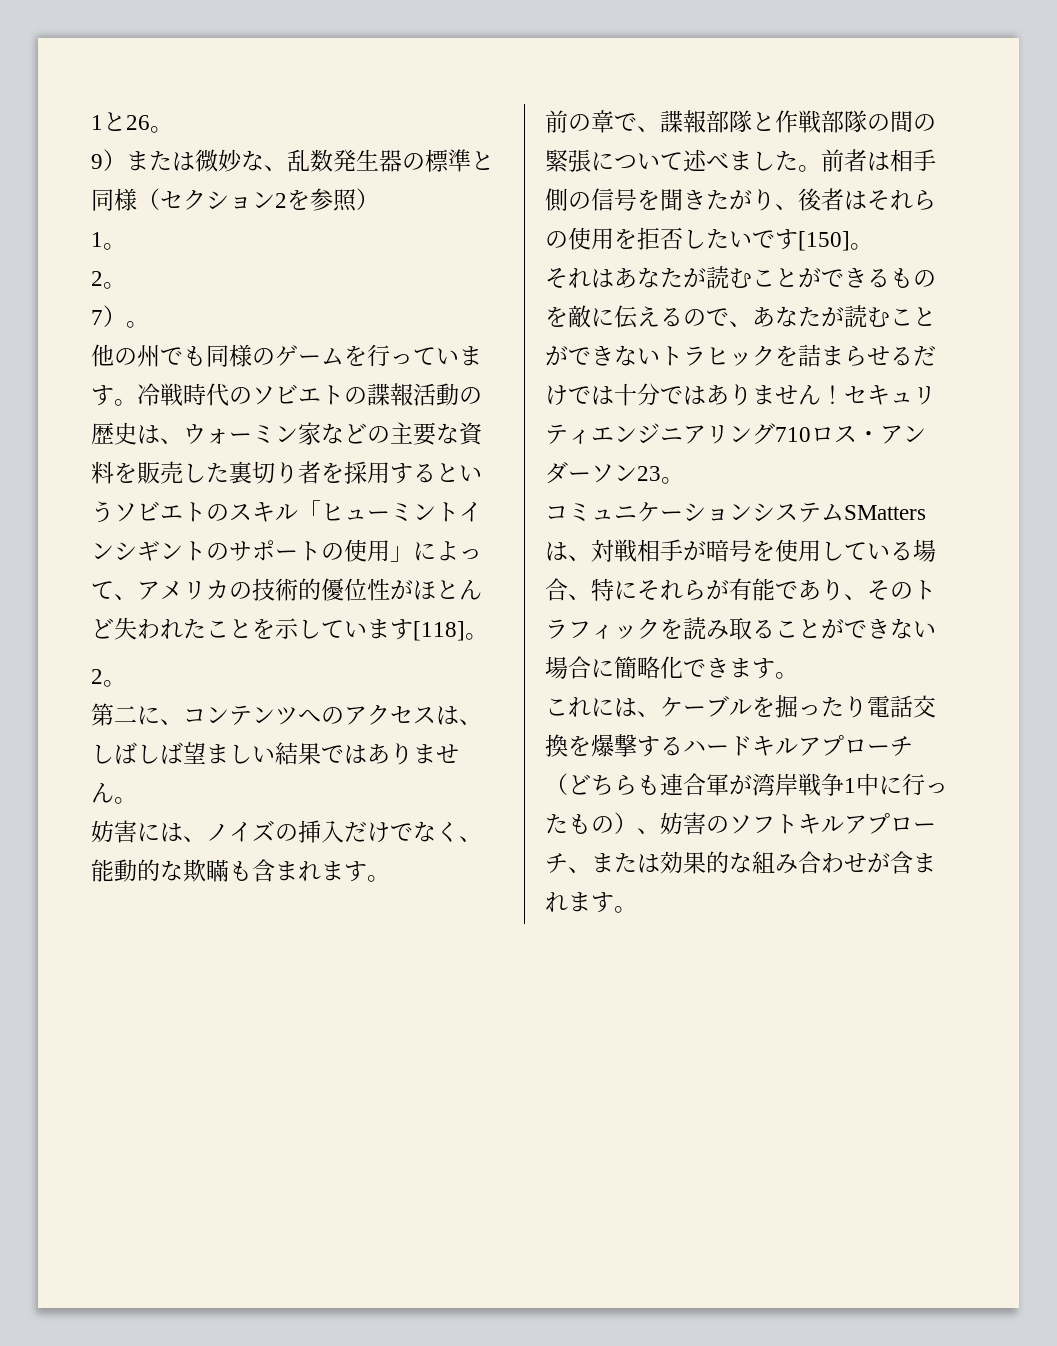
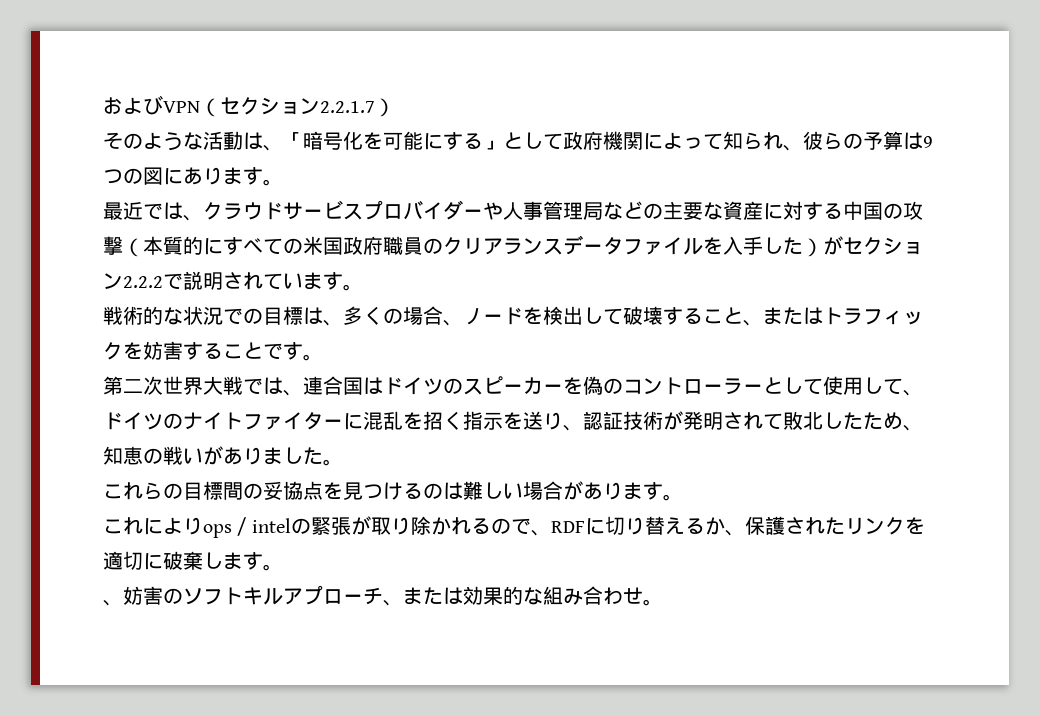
[91,112,173,133] [91,149,494,172] [91,188,379,212] [91,232,126,250] [91,271,126,289] [91,305,149,328] [91,344,482,367] [91,383,482,406] [91,422,483,446] [91,461,482,484] [91,500,482,523] [91,539,482,562] [91,578,482,601] [91,617,488,641] [91,669,126,687] [91,703,482,726] [91,742,459,765] [91,782,137,804] [91,820,482,843] [91,859,390,882] [545,110,936,133] [545,149,936,172] [545,188,936,212] [545,227,873,251] [545,266,936,289] [545,305,936,329] [545,344,936,367] [545,383,936,406] [545,423,926,445] [545,462,684,484] [545,501,926,522] [545,539,936,562] [545,578,936,601] [545,617,936,640] [545,656,798,679] [545,695,936,718] [545,734,913,757] [545,773,948,796] [545,812,637,834] 1と26。 // 9）または微妙な、乱数発生器の標準と同様（セクション2を参照） // 1。 // 2。 // 7）。 // 他の州でも同様のゲームを行っています。冷戦時代のソビエトの諜報活動の歴史は、ウォーミン家などの主要な資料を販売した裏切り者を採用するというソビエトのスキル「ヒューミントインシギントのサポートの使用」によって、アメリカの技術的優位性がほとんど失われたことを示しています[118]。 // 2。 // 第二に、コンテンツへのアクセスは、しばしば望ましい結果ではありません。 // 妨害には、ノイズの挿入だけでなく、能動的な欺瞞も含まれます。 // 前の章で、諜報部隊と作戦部隊の間の緊張について述べました。前者は相手側の信号を聞きたがり、後者はそれらの使用を拒否したいです[150]。 // それはあなたが読むことができるものを敵に伝えるので、あなたが読むことができないトラヒックを詰まらせるだけでは十分ではありません！セキュリティエンジニアリング710ロス・アンダーソン23。 // コミュニケーションシステムSMattersは、対戦相手が暗号を使用している場合、特にそれらが有能であり、そのトラフィックを読み取ることができない場合に簡略化できます。 // これには、ケーブルを掘ったり電話交換を爆撃するハードキルアプローチ（どちらも連合軍が湾岸戦争1中に行ったもの） -> [103,95,395,117] [103,131,933,151] [103,167,283,186] [103,200,923,221] [103,235,923,257] [103,271,363,291] [103,306,923,326] [103,341,323,361] [103,376,923,396] [103,411,923,431] [103,446,343,466] [103,481,683,501] [103,516,925,538] [103,551,283,571] およびVPN（セクション2.2.1.7） // そのような活動は、「暗号化を可能にする」として政府機関によって知られ、彼らの予算は9つの図にあります。 // 最近では、クラウドサービスプロバイダーや人事管理局などの主要な資産に対する中国の攻撃（本質的にすべての米国政府職員のクリアランスデータファイルを入手した）がセクション2.2.2で説明されています。 // 戦術的な状況での目標は、多くの場合、ノードを検出して破壊すること、またはトラフィックを妨害することです。 // 第二次世界大戦では、連合国はドイツのスピーカーを偽のコントローラーとして使用して、ドイツのナイトファイターに混乱を招く指示を送り、認証技術が発明されて敗北したため、知恵の戦いがありました。 // これらの目標間の妥協点を見つけるのは難しい場合があります。 // これによりops / intelの緊張が取り除かれるので、RDFに切り替えるか、保護されたリンクを適切に破棄します。 //
[867,851,936,874] [545,892,614,913] が含まれます -> (643, 595) none

